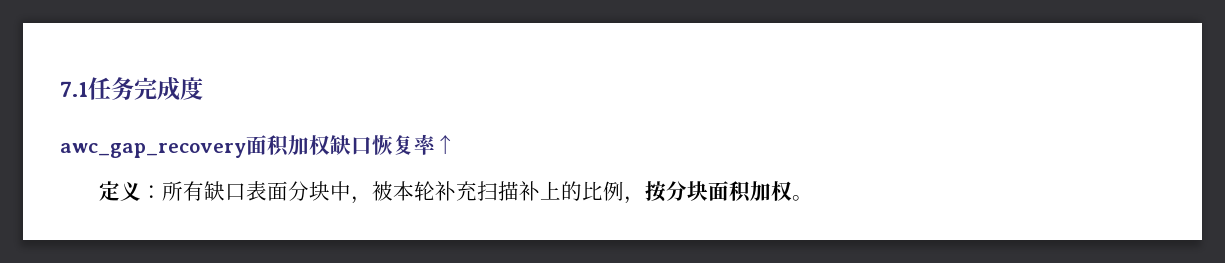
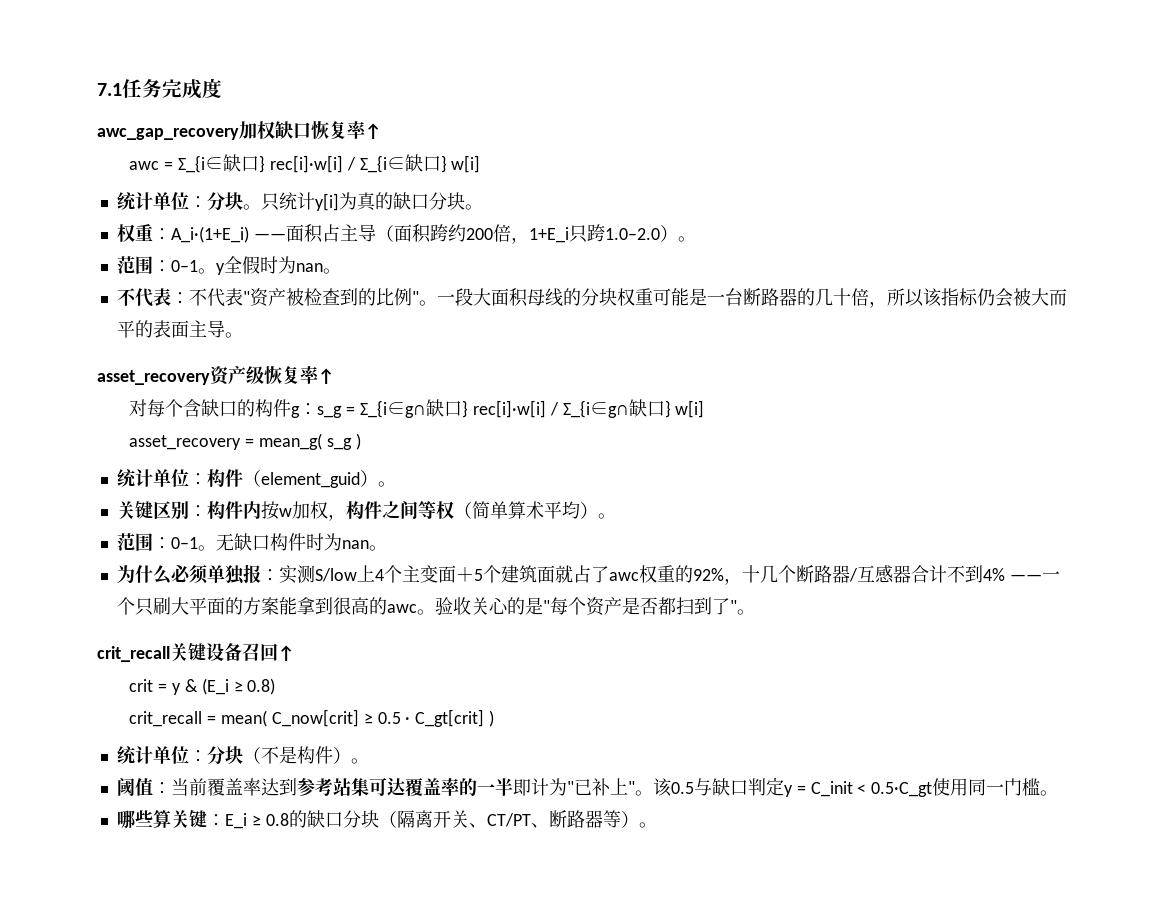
[246,135,289,157] 面积 -> (239, 134) none
[99,181,793,204] 定义：所有缺口表面分块中，被本轮补充扫描补上的比例，按分块面积加权 -> [129,154,481,173] [116,192,483,211] [116,224,696,244] [116,256,341,275] [116,288,1067,308] [116,320,243,338] [97,366,334,385] [129,399,705,418] [129,433,361,450] [116,469,396,488] [116,501,616,521] [116,533,387,551] [116,564,1060,585] [116,597,755,616] [97,643,294,662] [129,678,276,695] [129,709,495,727] [116,746,369,765] [116,777,1059,797] [116,810,639,829] awc = Σ_{i∈缺口} rec[i]·w[i] / Σ_{i∈缺口} w[i] // 统计单位：分块。只统计y[i]为真的缺口分块。 // 权重：A_i·(1+E_i) ——面积占主导（面积跨约200倍，1+E_i只跨1.0–2.0）。 // 范围：0–1。y全假时为nan。 // 不代表：不代表"资产被检查到的比例"。一段大面积母线的分块权重可能是一台断路器的几十倍，所以该指标仍会被大而平的表面主导。 // asset_recovery资产级恢复率↑ // 对每个含缺口的构件g：s_g = Σ_{i∈g∩缺口} rec[i]·w[i] / Σ_{i∈g∩缺口} w[i] // asset_recovery = mean_g( s_g ) // 统计单位：构件（element_guid）。 // 关键区别：构件内按w加权，构件之间等权（简单算术平均）。 // 范围：0–1。无缺口构件时为nan。 // 为什么必须单独报：实测S/low上4个主变面＋5个建筑面就占了awc权重的92%，十几个断路器/互感器合计不到4% ——一个只刷大平面的方案能拿到很高的awc。验收关心的是"每个资产是否都扫到了"。 // crit_recall关键设备召回↑ // crit = y & (E_i ≥ 0.8) // crit_recall = mean( C_now[crit] ≥ 0.5 · C_gt[crit] ) // 统计单位：分块（不是构件）。 // 阈值：当前覆盖率达到参考站集可达覆盖率的一半即计为"已补上"。该0.5与缺口判定y = C_init < 0.5·C_gt使用同一门槛。 // 哪些算关键：E_i ≥ 0.8的缺口分块（隔离开关、CT/PT、断路器等）

